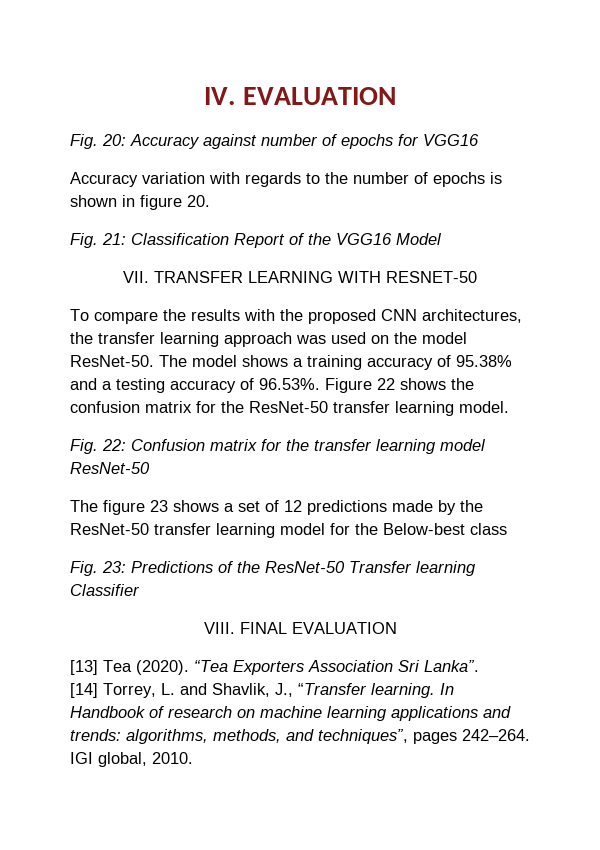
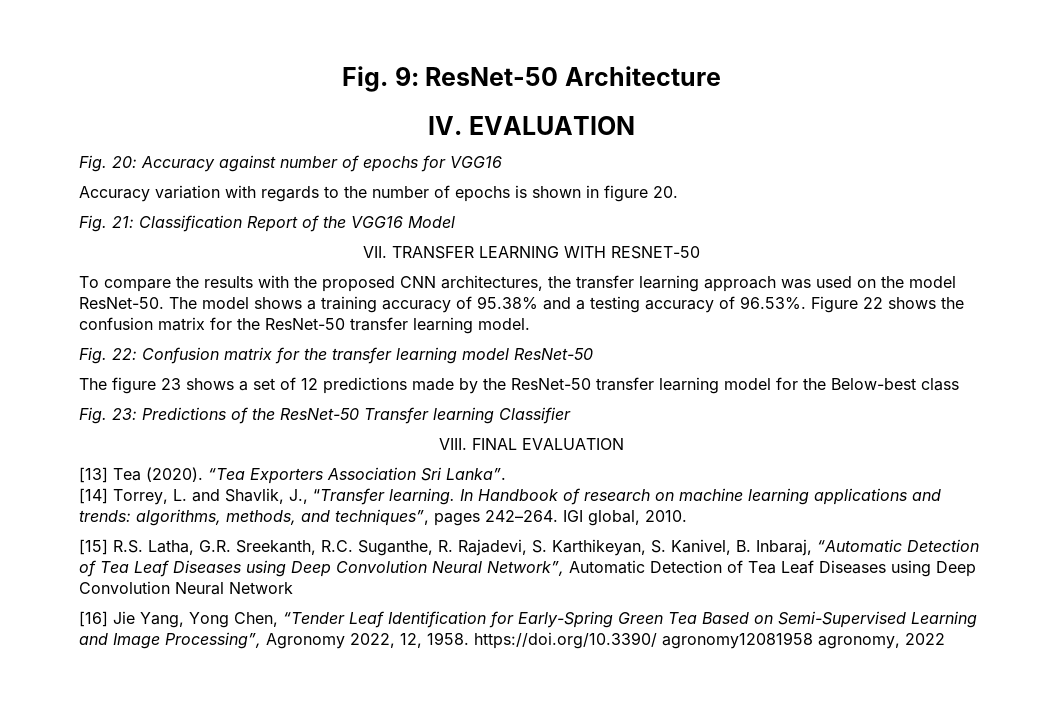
(204, 96) none -> [341,66,722,92] Fig. 9: ResNet-50 Architecture //
(193, 758) none -> [79,539,979,556] [79,560,976,577] [79,581,293,595] [79,611,977,628] [79,632,945,649] // [15] R.S. Latha, G.R. Sreekanth, R.C. Suganthe, R. Rajadevi, S. Karthikeyan, S. Kanivel, B. Inbaraj, “Automatic Detection of Tea Leaf Diseases using Deep Convolution Neural Network”, Automatic Detection of Tea Leaf Diseases using Deep Convolution Neural Network // [16] Jie Yang, Yong Chen, “Tender Leaf Identification for Early-Spring Green Tea Based on Semi-Supervised Learning and Image Processing”, Agronomy 2022, 12, 1958. https://doi.org/10.3390/ agronomy12081958 agronomy, 2022

